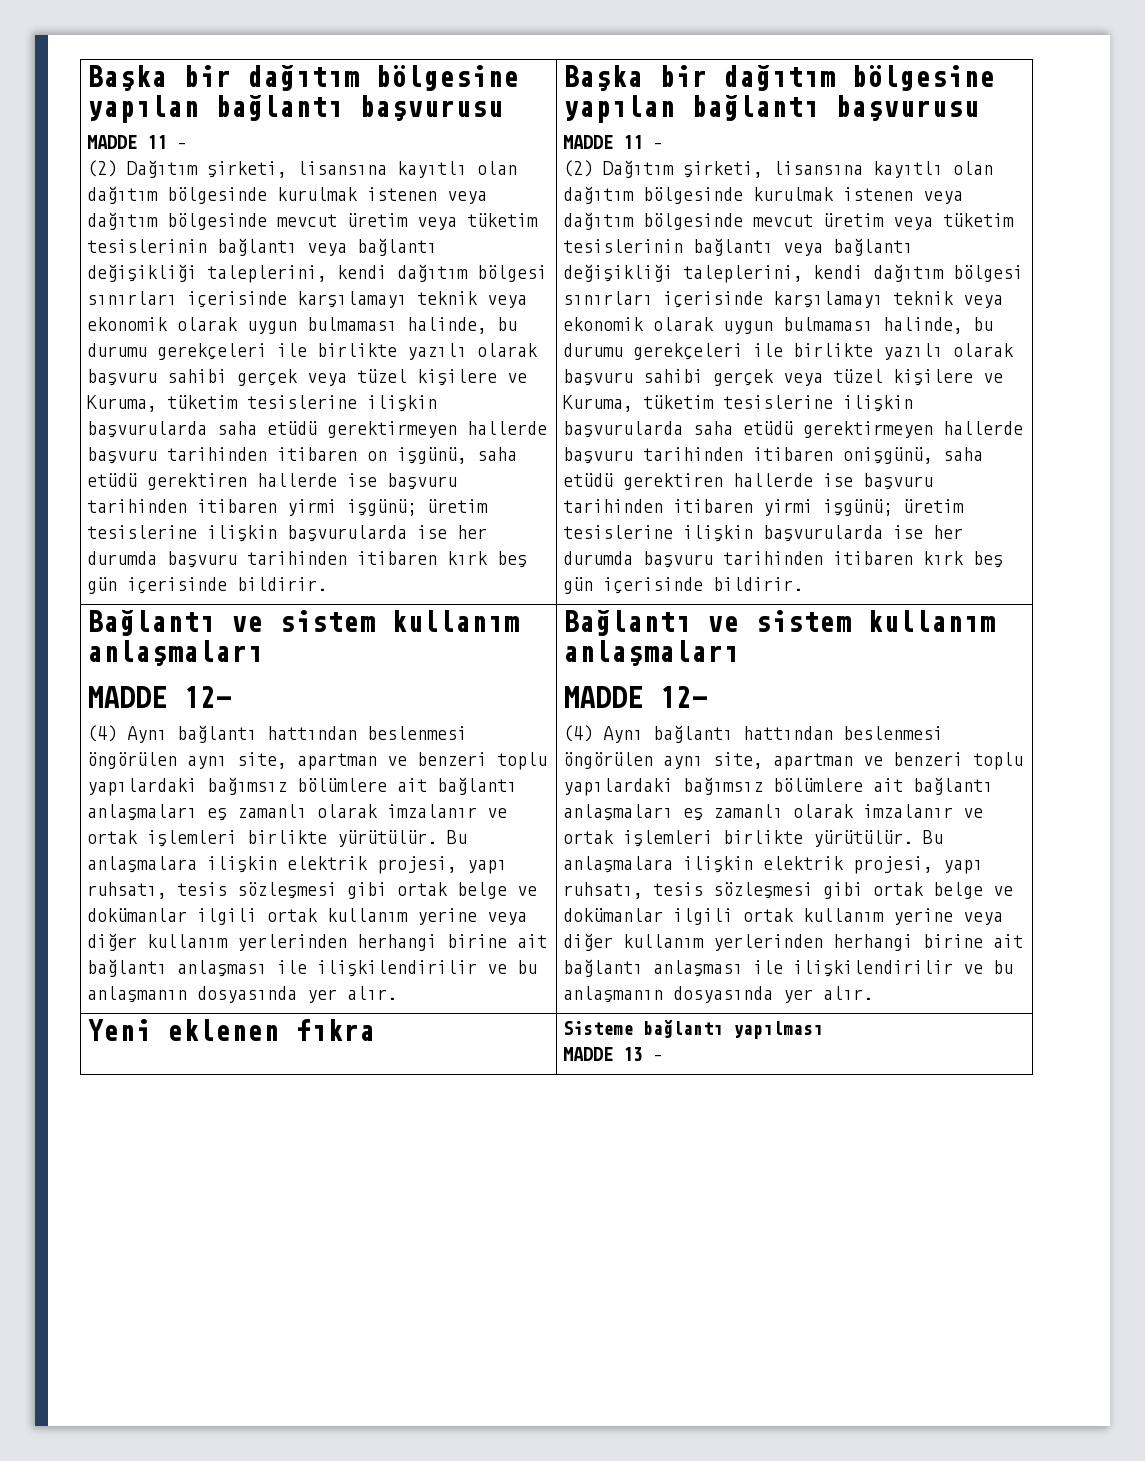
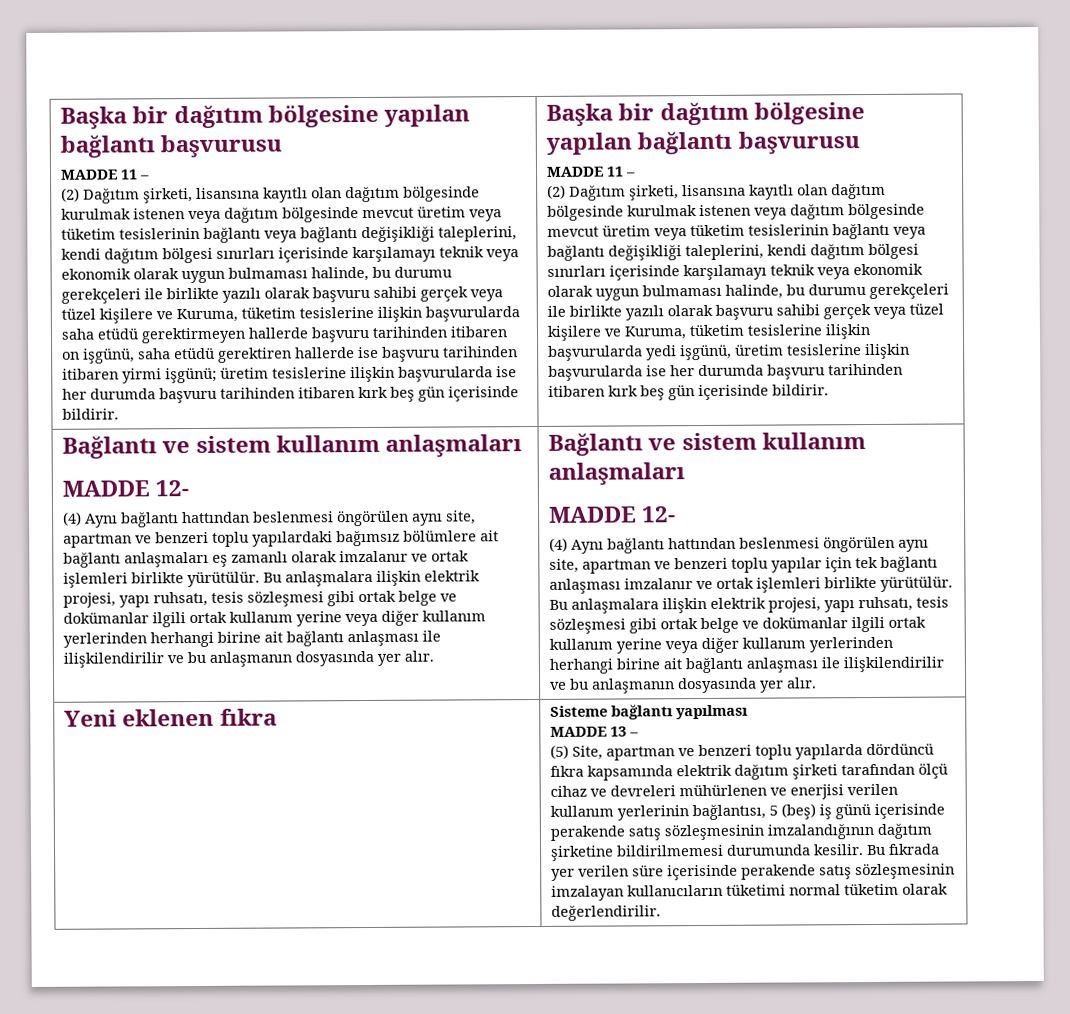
[693,421,1024,438] [563,447,984,464] [563,473,934,490] [563,499,894,516] saha etüdü gerektirmeyen hallerde başvuru tarihinden itibaren onişgünü, saha etüdü gerektiren hallerde ise başvuru tarihinden itibaren yirmi işgünü; -> [646,344,733,361] yedi işgünü,
[563,777,994,796] [563,804,855,821] yapılardaki bağımsız bölümlere ait bağlantı anlaşmaları eş zamanlı olarak -> [771,555,939,573] [549,578,622,594] yapılar için tek bağlantı anlaşması
(664, 1058) none -> [550,743,935,761] [550,763,949,781] [550,783,899,800] [550,803,946,821] [550,822,933,841] [551,843,941,861] [551,863,956,881] [551,883,949,901] [551,904,662,921] // (5) Site, apartman ve benzeri toplu yapılarda dördüncü fıkra kapsamında elektrik dağıtım şirketi tarafından ölçü cihaz ve devreleri mühürlenen ve enerjisi verilen kullanım yerlerinin bağlantısı, 5 (beş) iş günü içerisinde perakende satış sözleşmesinin imzalandığının dağıtım şirketine bildirilmemesi durumunda kesilir. Bu fıkrada yer verilen süre içerisinde perakende satış sözleşmesinin imzalayan kullanıcıların tüketimi normal tüketim olarak değerlendirilir.

